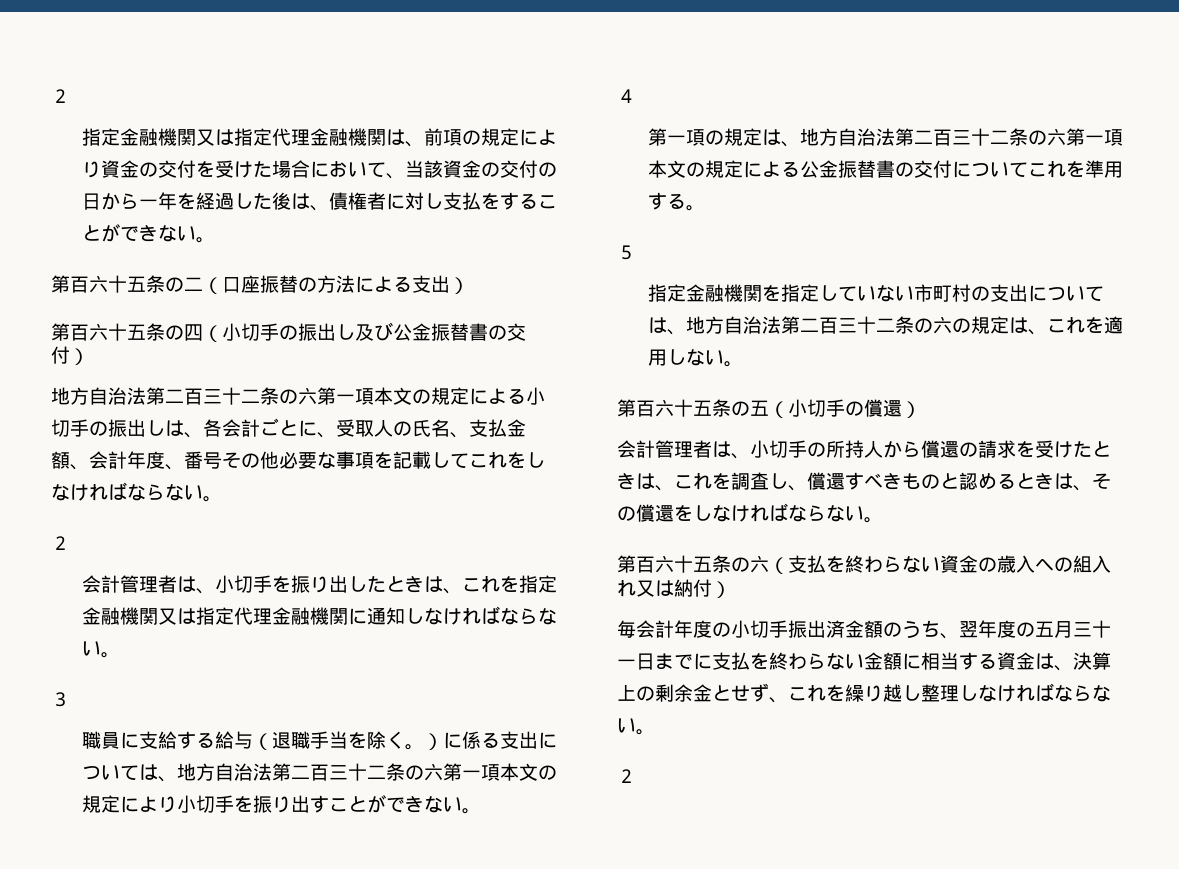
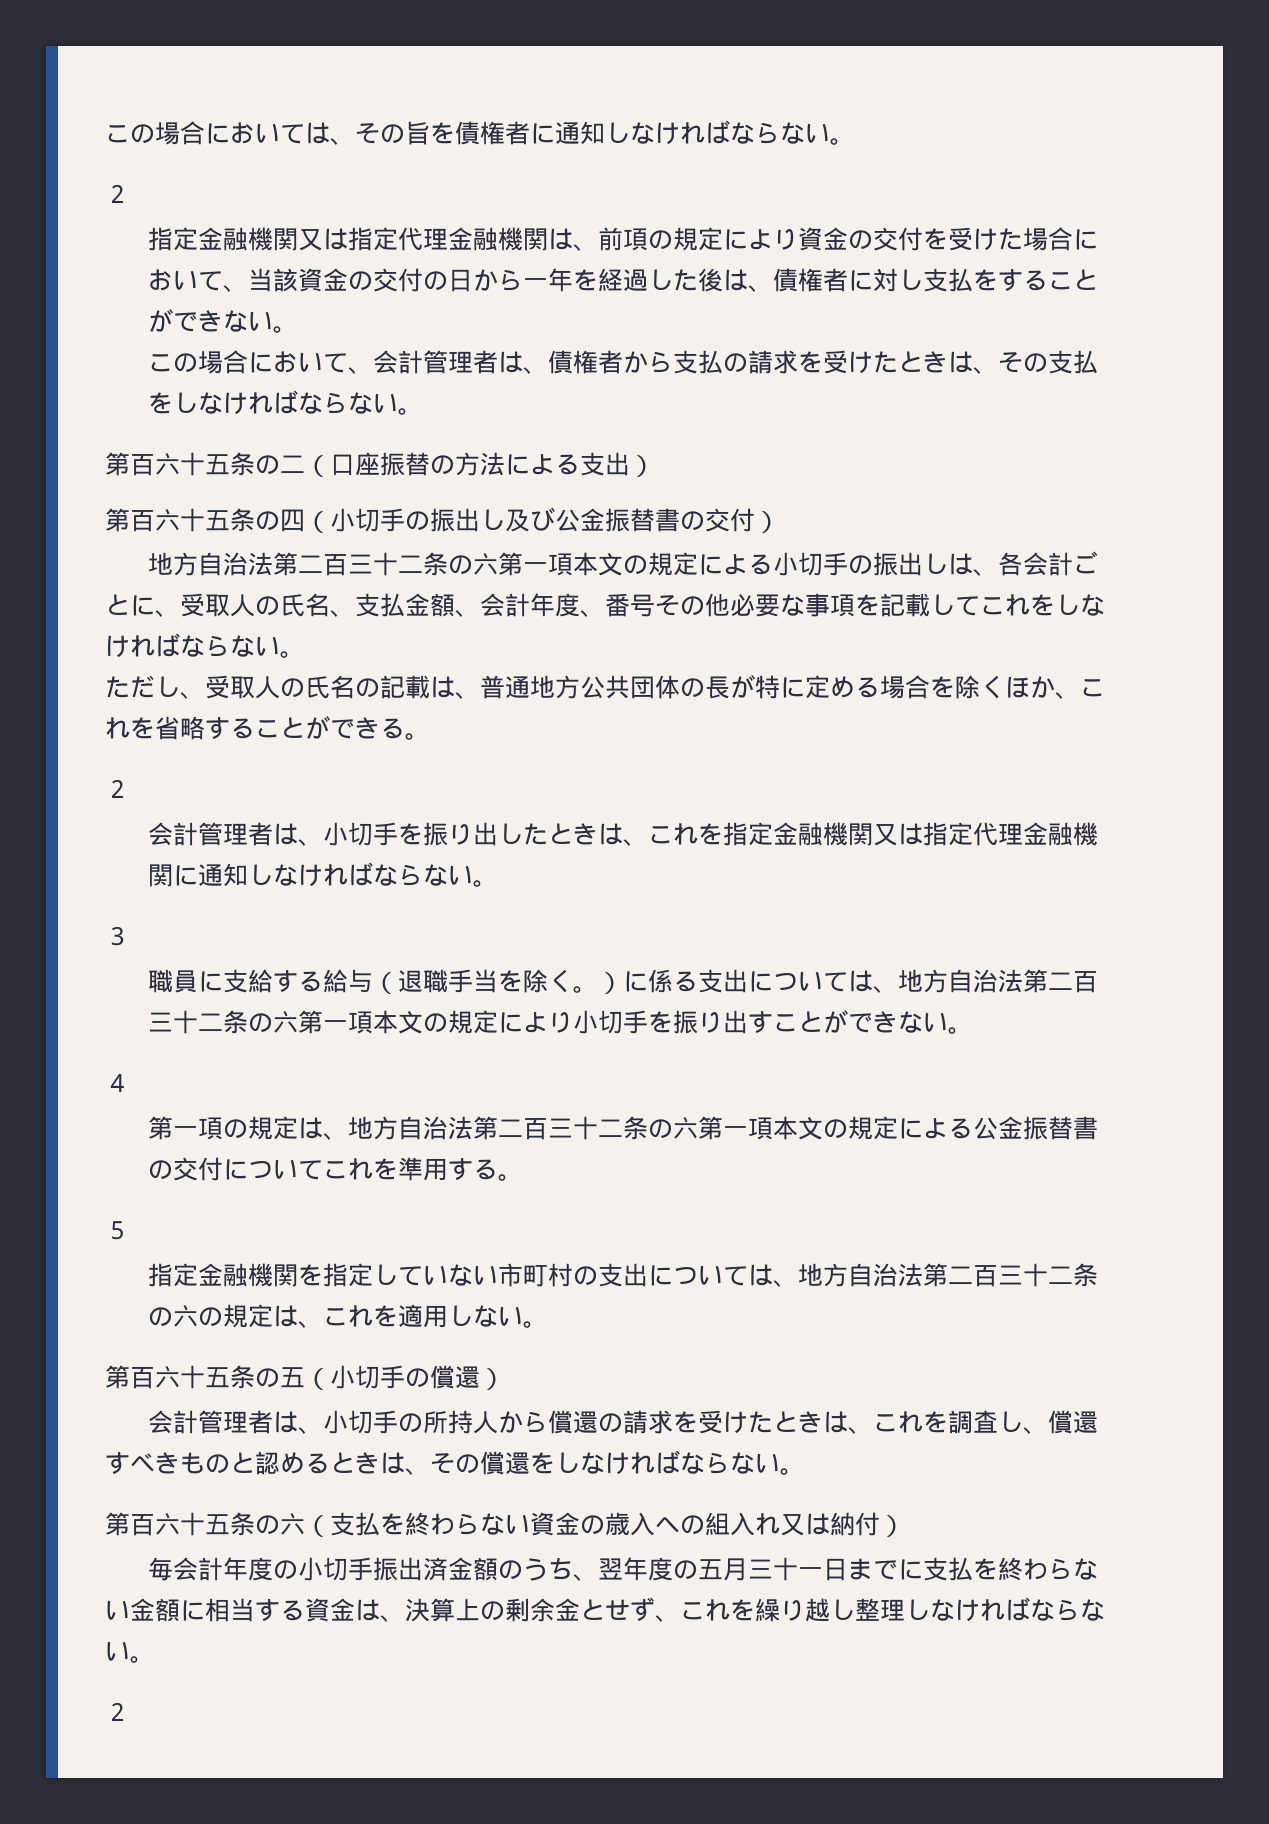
(51, 96) none -> [105,120,855,145] この場合においては、その旨を債権者に通知しなければならない。 //
(216, 240) none -> [147,350,1098,374] [147,390,423,415] // この場合において、会計管理者は、債権者から支払の請求を受けたときは、その支払をしなければならない。
(222, 499) none -> [105,675,1105,699] [105,716,430,740] // ただし、受取人の氏名の記載は、普通地方公共団体の長が特に定める場合を除くほか、これを省略することができる。

